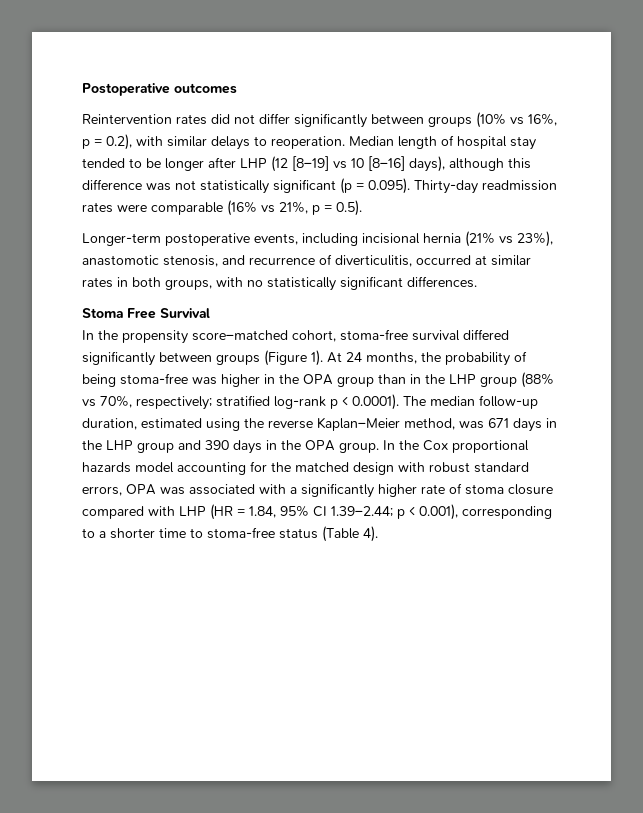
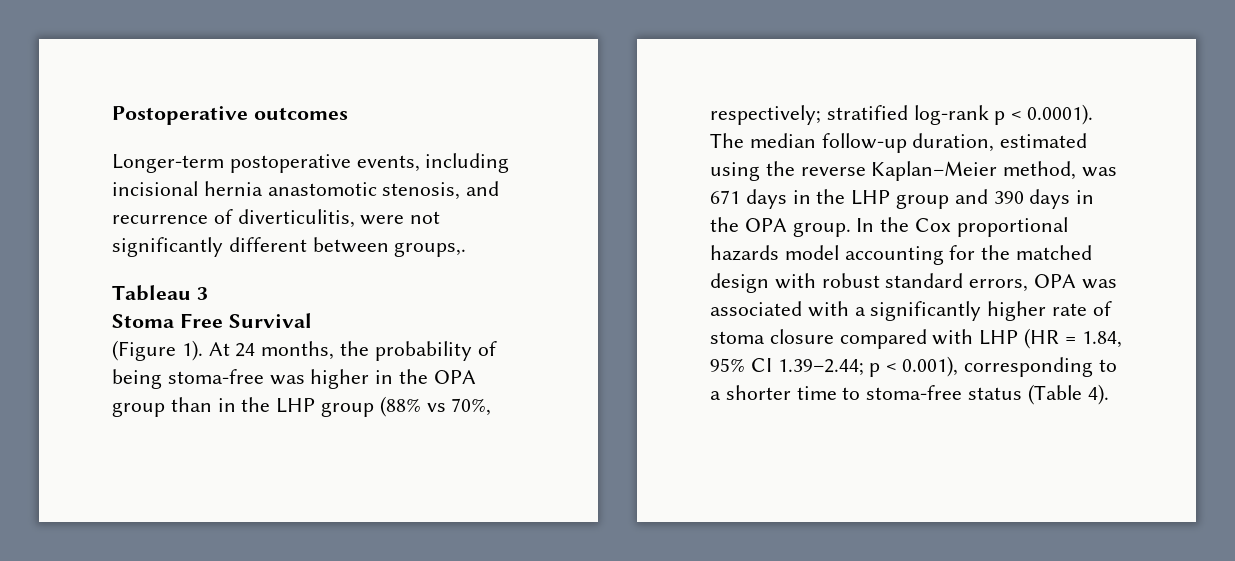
[82,112,557,128] [82,134,536,150] [82,156,531,172] [82,178,557,194] [82,200,362,216] // Reintervention rates did not differ significantly between groups (10% vs 16%, p = 0.2), with similar delays to reoperation. Median length of hospital stay tended to be longer after LHP (12 [8–19] vs 10 [8–16] days), although this difference was not statistically significant (p = 0.095). Thirty-day readmission rates were comparable (16% vs 21%, p = 0.5). -> (348, 113) none
[465,231,553,247] (21% vs 23%), -> (263, 188) none
[416,255,531,266] [82,276,477,291] [82,308,210,319] [82,329,509,344] [82,351,260,366] occurred at similar rates in both groups, with no statistically significant differences. // Stoma Free Survival // In the propensity score–matched cohort, stoma-free survival differed significantly between groups -> [360,211,441,225] [112,237,467,257] [112,285,208,301] [112,313,312,328] were not significantly different between groups,. // Tableau 3 // Stoma Free Survival //

